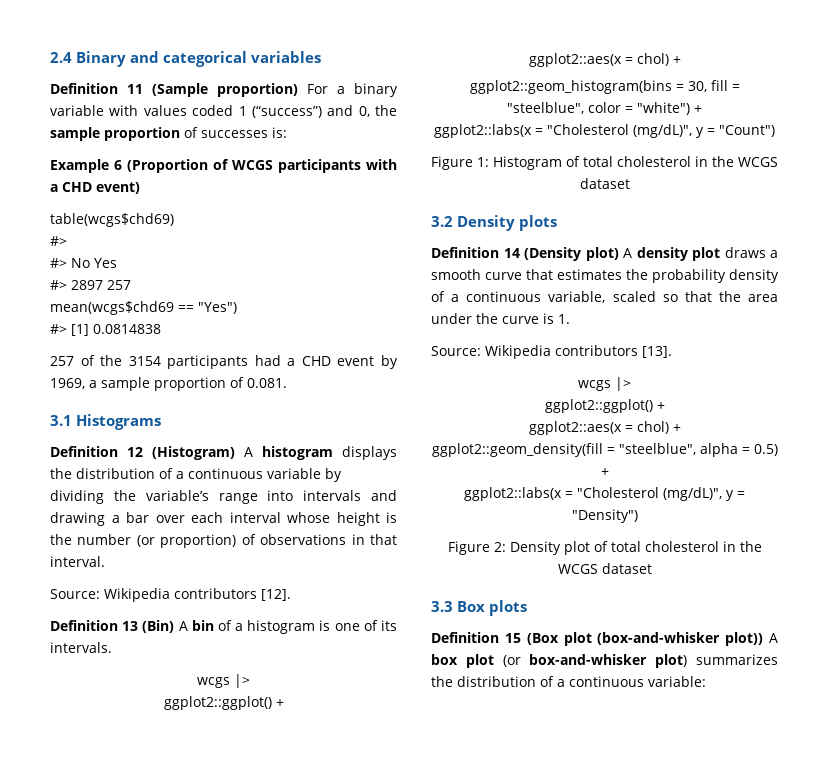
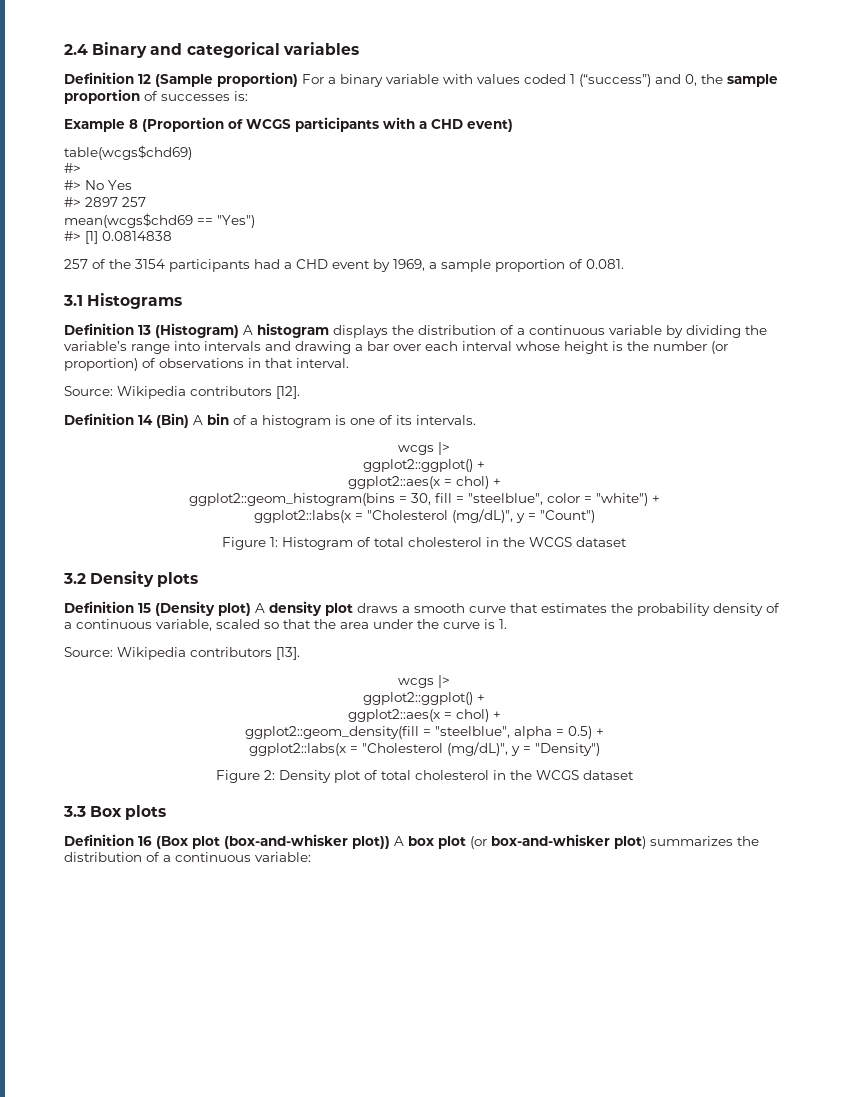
[127,84,143,94] 11 -> [138,74,151,84] 12
[114,160,122,170] 6 -> [129,119,138,129] 8
[127,447,143,457] 12 -> [138,325,151,335] 13
[122,621,139,631] 13 -> [138,415,153,425] 14
[503,248,520,258] 14 -> [138,603,151,613] 15
[504,633,521,643] 15 -> [138,836,152,846] 16

